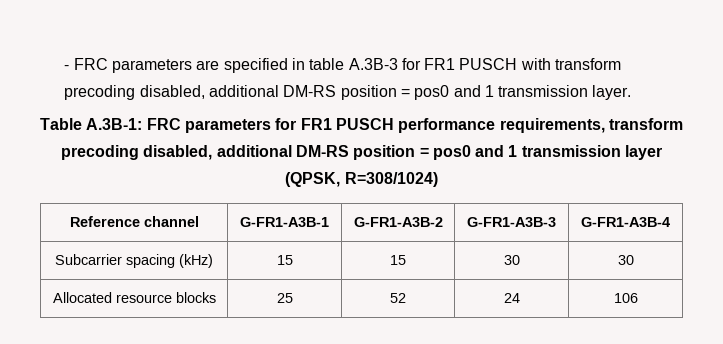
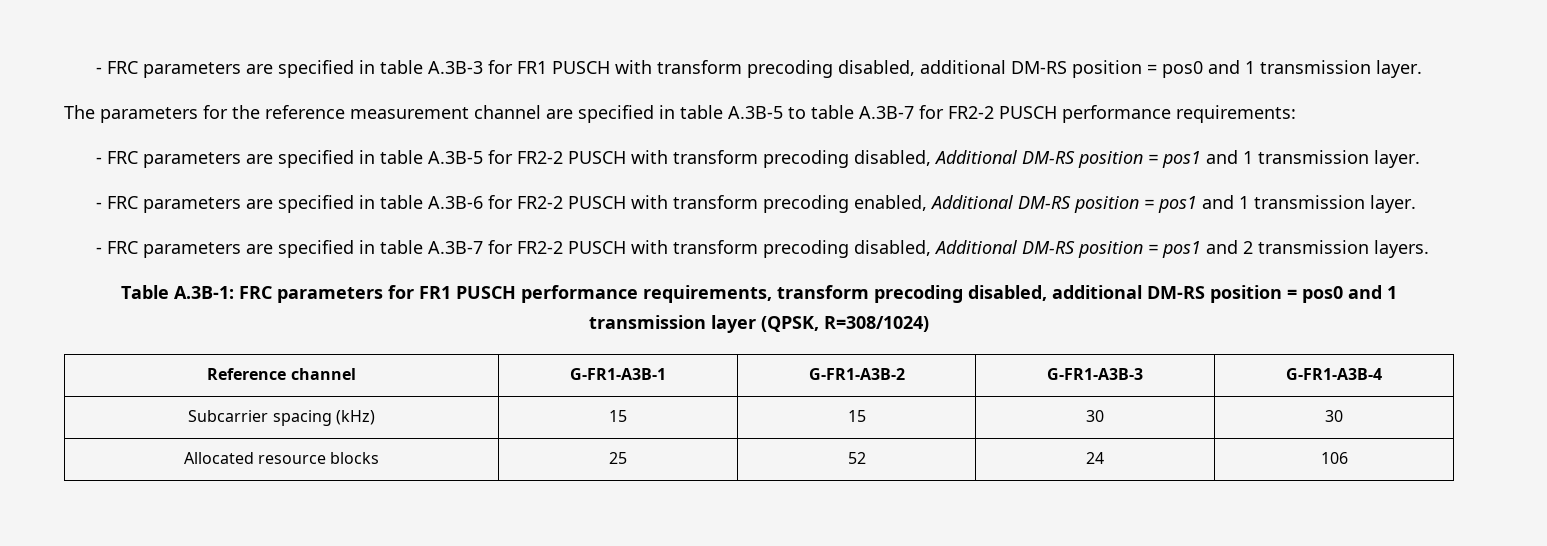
(632, 92) none -> [64,105,1296,123] [95,150,1420,168] [95,195,1416,213] [95,240,1429,258] // The parameters for the reference measurement channel are specified in table A.3B-5 to table A.3B-7 for FR2-2 PUSCH performance requirements: // - FRC parameters are specified in table A.3B-5 for FR2-2 PUSCH with transform precoding disabled, Additional DM-RS position = pos1 and 1 transmission layer. // - FRC parameters are specified in table A.3B-6 for FR2-2 PUSCH with transform precoding enabled, Additional DM-RS position = pos1 and 1 transmission layer. // - FRC parameters are specified in table A.3B-7 for FR2-2 PUSCH with transform precoding disabled, Additional DM-RS position = pos1 and 2 transmission layers.

